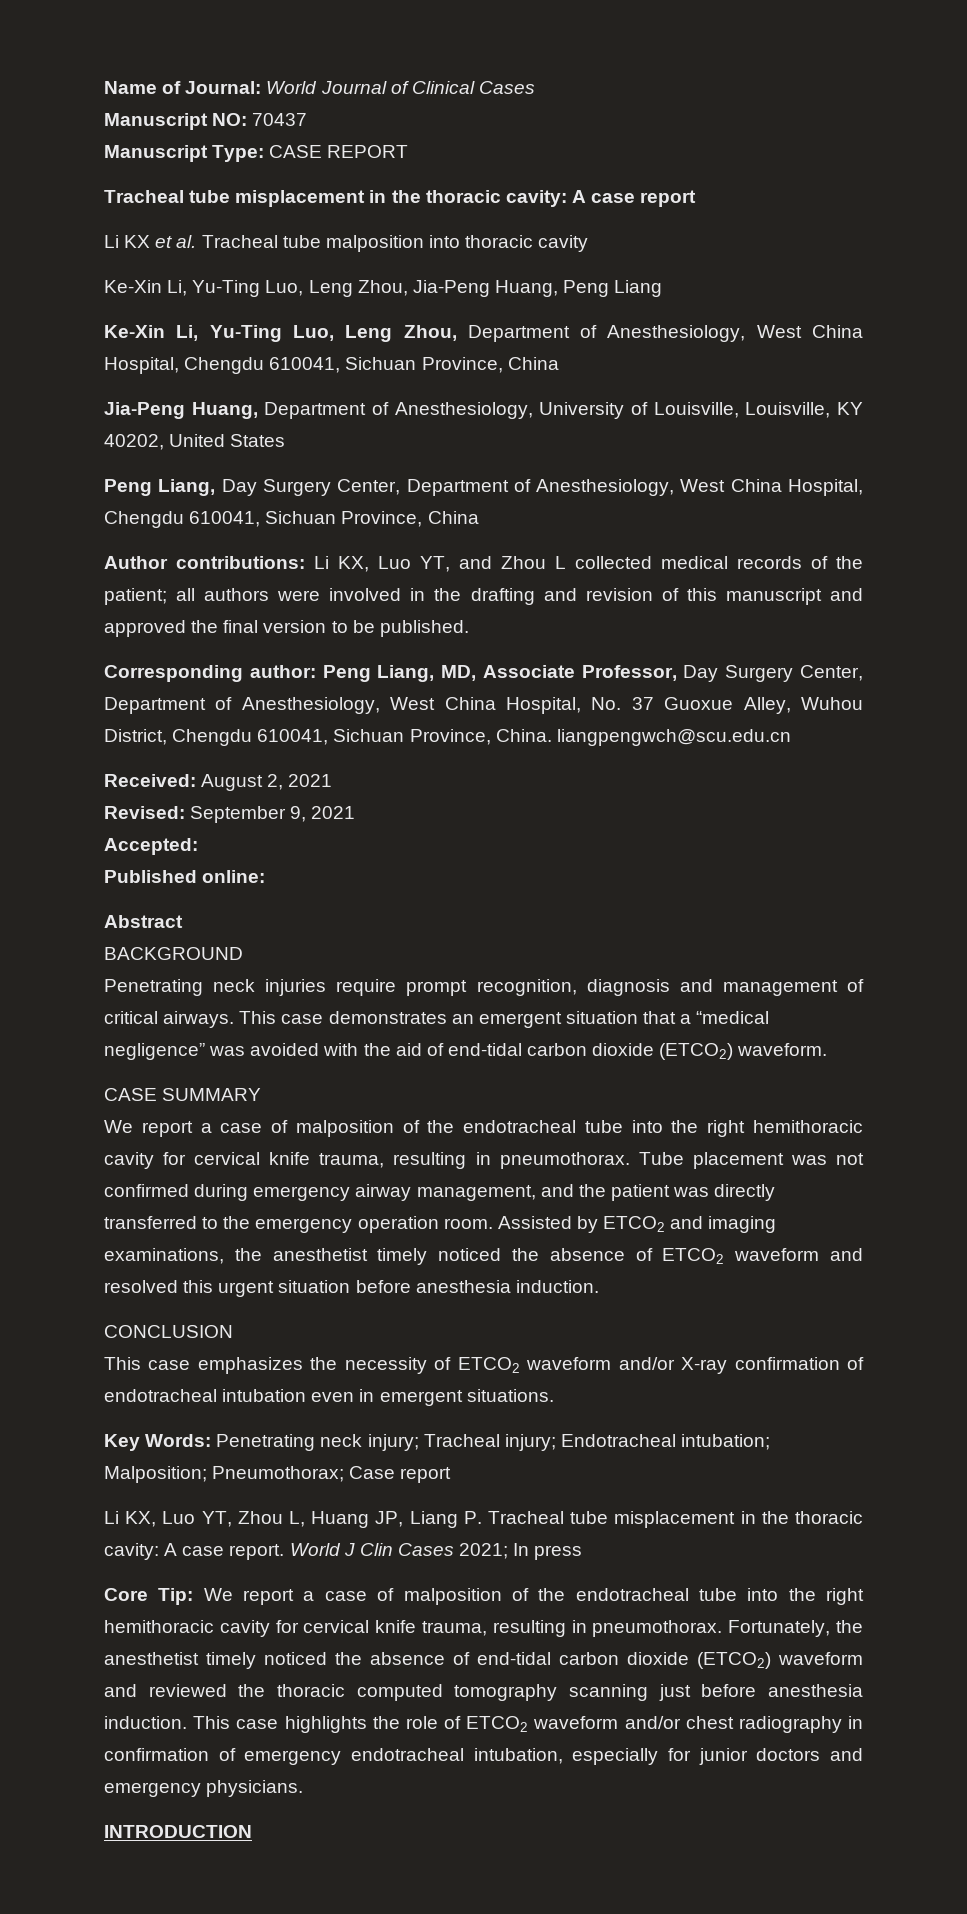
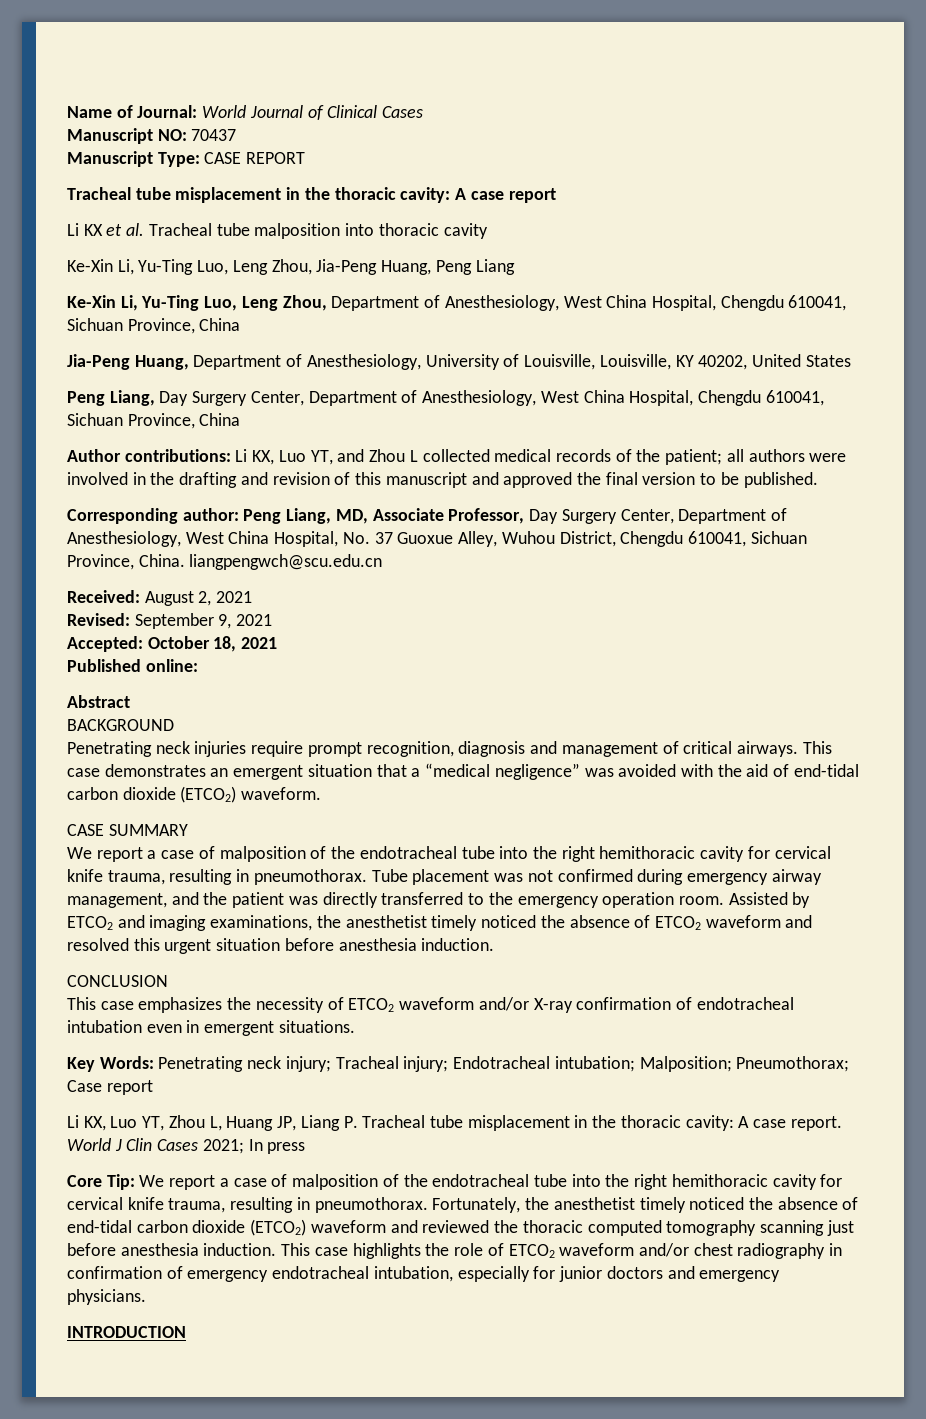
(198, 846) none -> [147,636,278,652] October 18, 2021

